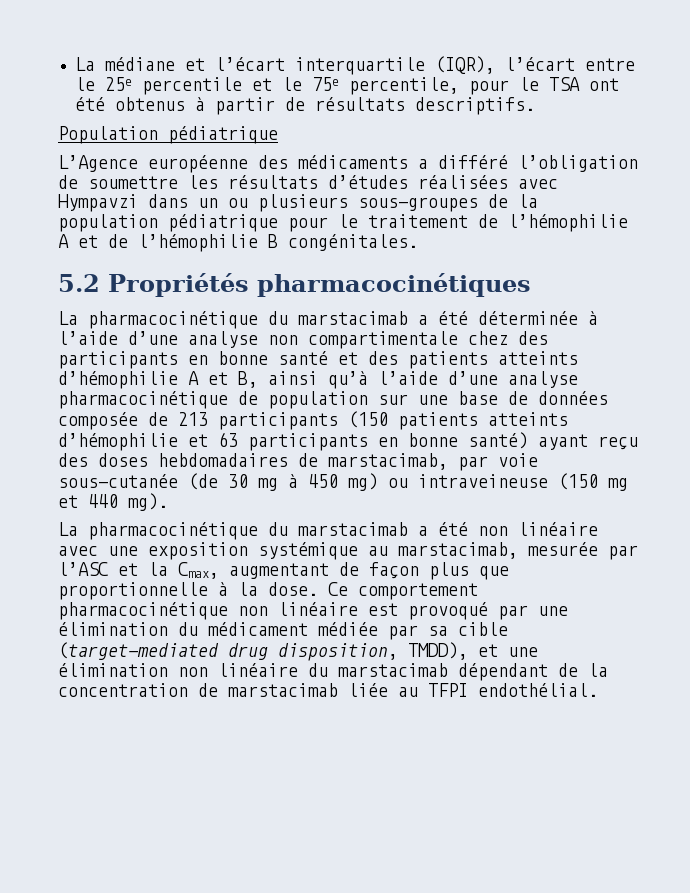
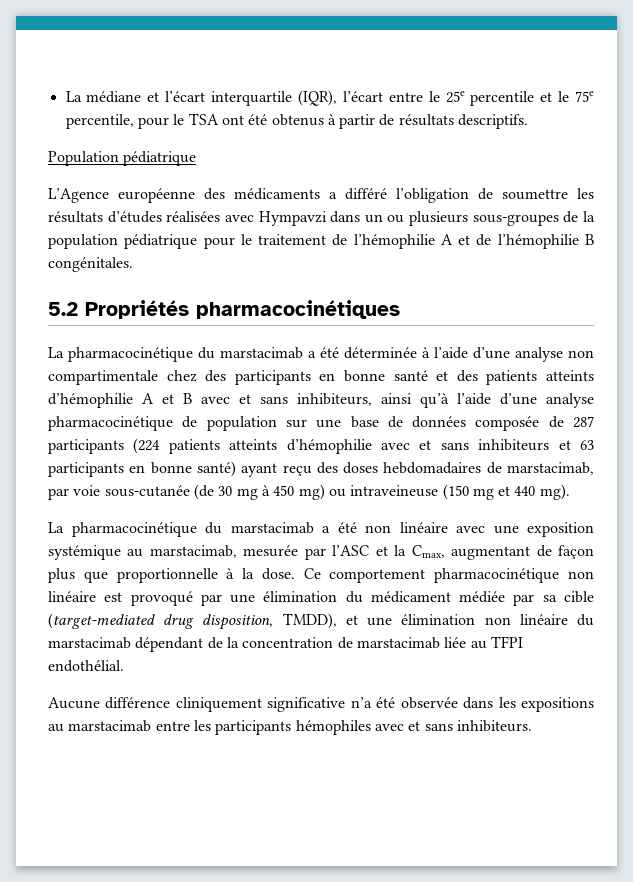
[238,371,258,388] B, -> [183,393,372,406] B avec et sans inhibiteurs,
[178,411,568,430] [58,433,178,451] 213 participants (150 patients atteints d’hémophilie -> [573,416,594,428] [48,438,550,454] 287 participants (224 patients atteints d’hémophilie avec et sans inhibiteurs
(598, 690) none -> [48,697,595,712] [48,720,532,735] // Aucune différence cliniquement significative n’a été observée dans les expositions au marstacimab entre les participants hémophiles avec et sans inhibiteurs.

